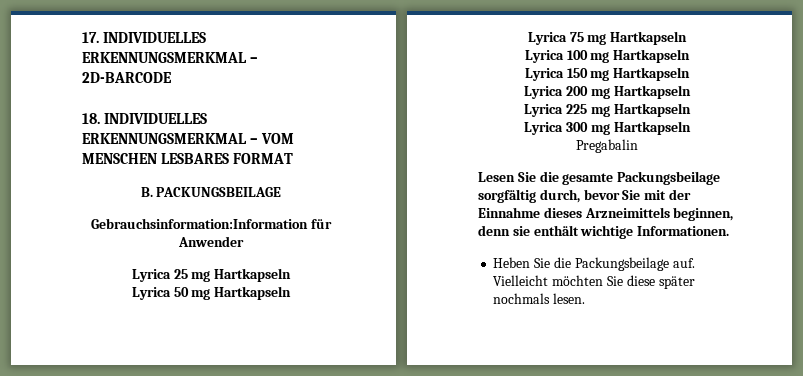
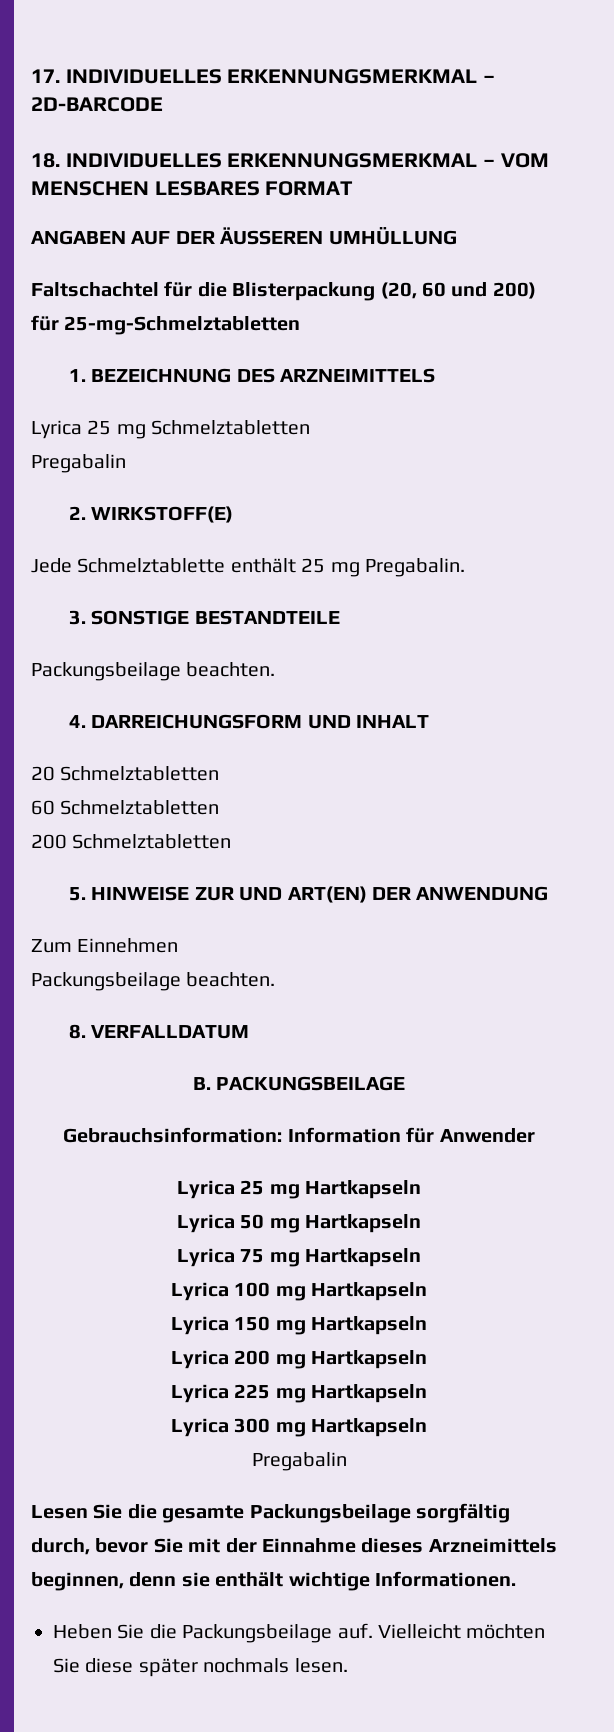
(293, 158) none -> [31,227,457,245] [31,281,536,301] [31,315,301,335] [68,368,436,383] [31,420,311,439] [31,454,126,473] [68,506,234,523] [31,558,465,577] [68,610,340,625] [31,662,276,681] [68,714,430,729] [31,766,220,781] [31,800,220,815] [31,834,232,849] [68,886,549,903] [31,938,179,953] [31,972,276,991] [68,1024,250,1039] // ANGABEN AUF DER ÄUSSEREN UMHÜLLUNG // Faltschachtel für die Blisterpackung (20, 60 und 200) für 25-mg-Schmelztabletten // 1. BEZEICHNUNG DES ARZNEIMITTELS // Lyrica 25 mg Schmelztabletten // Pregabalin // 2. WIRKSTOFF(E) // Jede Schmelztablette enthält 25 mg Pregabalin. // 3. SONSTIGE BESTANDTEILE // Packungsbeilage beachten. // 4. DARREICHUNGSFORM UND INHALT // 20 Schmelztabletten // 60 Schmelztabletten // 200 Schmelztabletten // 5. HINWEISE ZUR UND ART(EN) DER ANWENDUNG // Zum Einnehmen // Packungsbeilage beachten. // 8. VERFALLDATUM
[91,218,309,229] Gebrauchsinformation:Information -> [63,1127,401,1143] Gebrauchsinformation: Information

